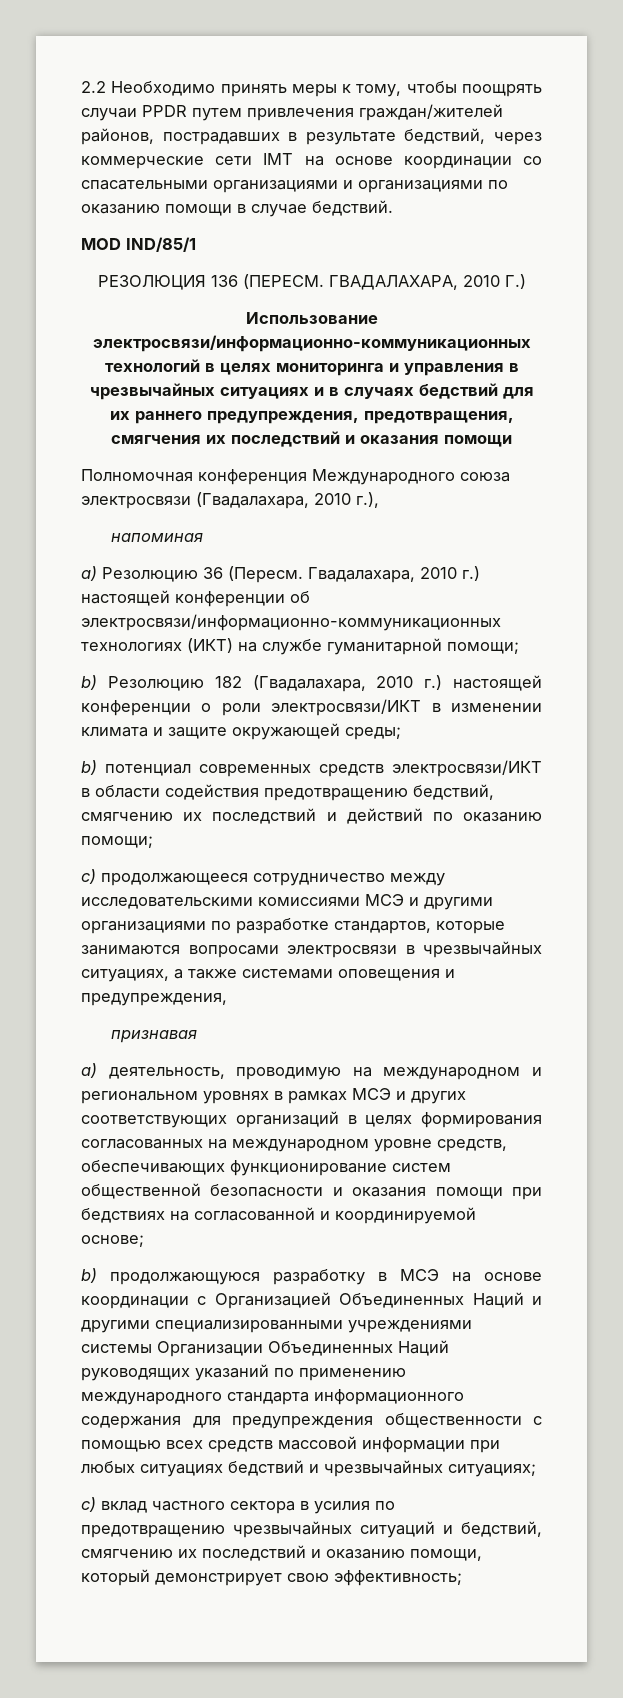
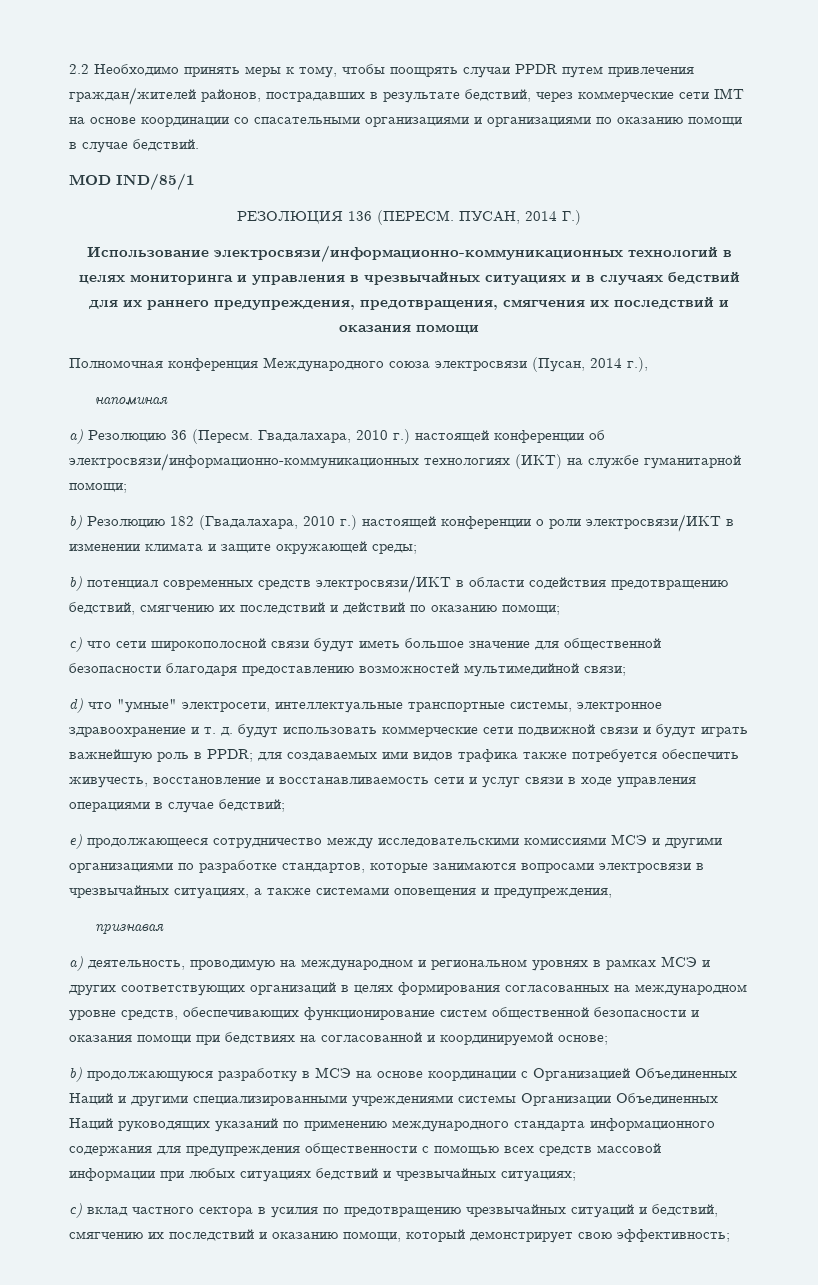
[328,275,500,290] ГВАДАЛАХАРА, 2010 -> [459,211,557,224] ПУСАН, 2014
[196,492,351,509] (Гвадалахара, 2010 -> [532,357,622,372] (Пусан, 2014
(96, 876) none -> [87,638,661,652] [69,663,626,677] [69,698,662,713] [69,724,748,738] [69,749,739,763] [69,776,696,788] [69,799,285,813] [69,834,82,849] что сети широкополосной связи будут иметь большое значение для общественной безопасности благодаря предоставлению возможностей мультимедийной связи; // d) что "умные" электросети, интеллектуальные транспортные системы, электронное здравоохранение и т. д. будут использовать коммерческие сети подвижной связи и будут играть важнейшую роль в PPDR; для создаваемых ими видов трафика также потребуется обеспечить живучесть, восстановление и восстанавливаемость сети и услуг связи в ходе управления операциями в случае бедствий; // e)

